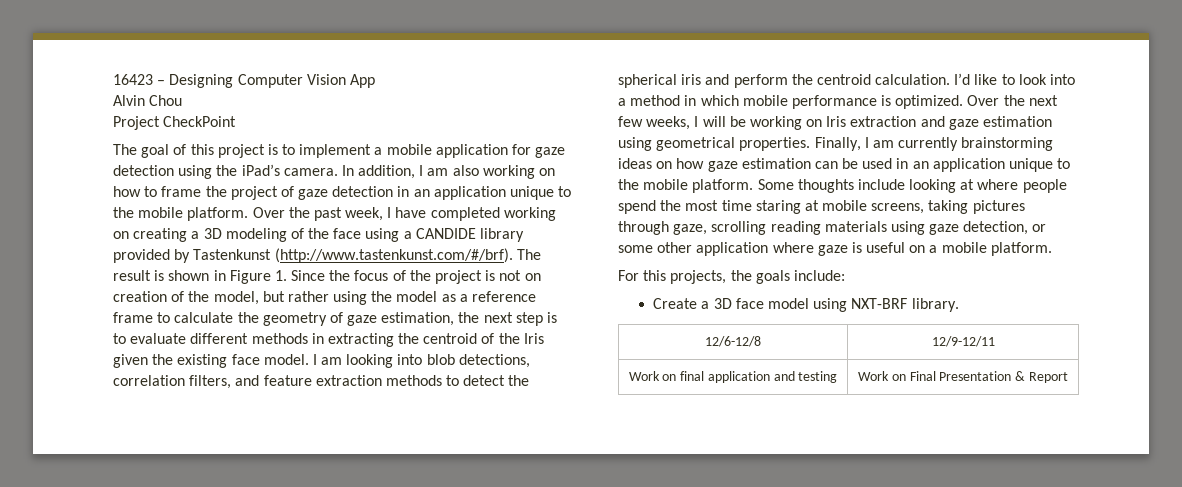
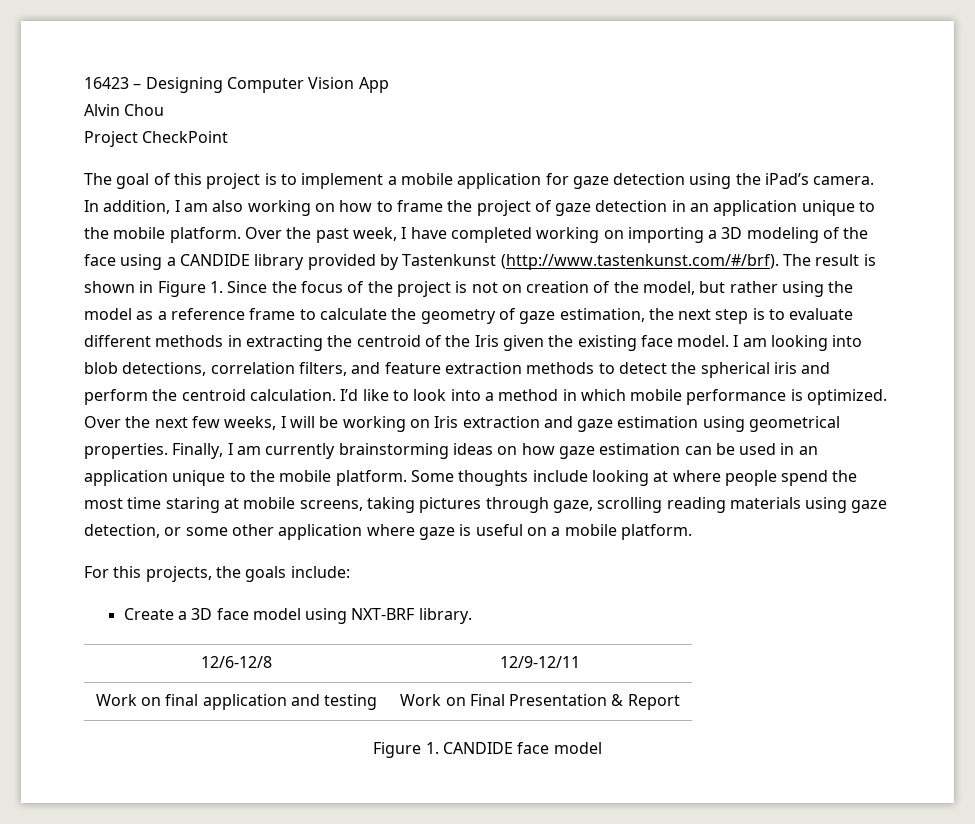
[133,228,188,242] creating -> [627,227,704,243] importing
(1068, 377) none -> [373,742,602,758] // Figure 1. CANDIDE face model

